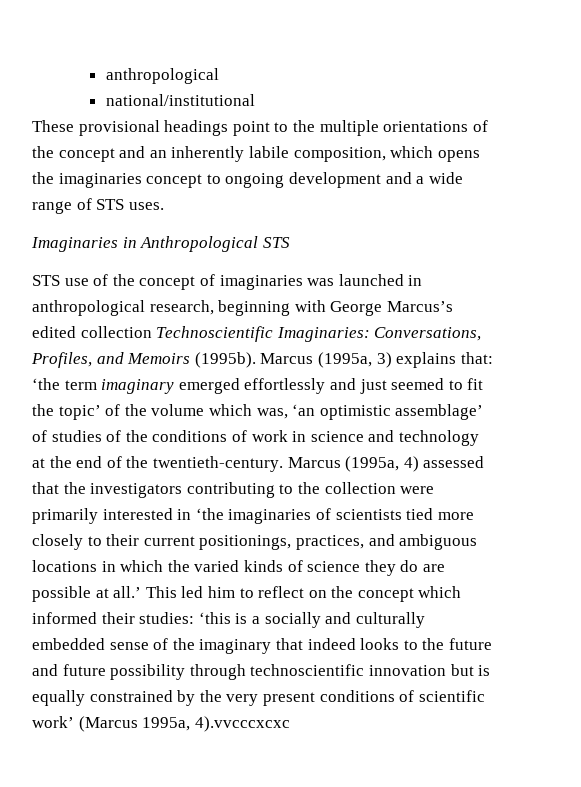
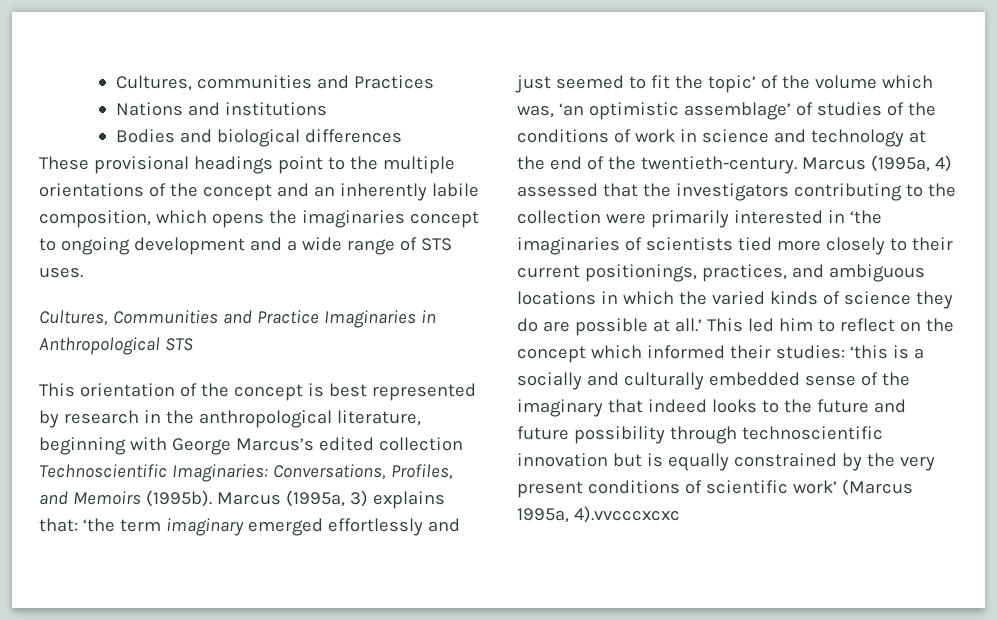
[105,68,219,84] [105,94,255,106] anthropological // national/institutional -> [115,75,434,91] [115,102,327,116] [115,129,402,147] Cultures, communities and Practices // Nations and institutions // Bodies and biological differences
(164, 206) none -> [39,310,319,326] Cultures, Communities and Practice
[32,274,423,290] [32,300,214,316] STS use of the concept of imaginaries was launched in anthropological research, -> [39,383,476,401] [39,410,421,428] This orientation of the concept is best represented by research in the anthropological literature,

